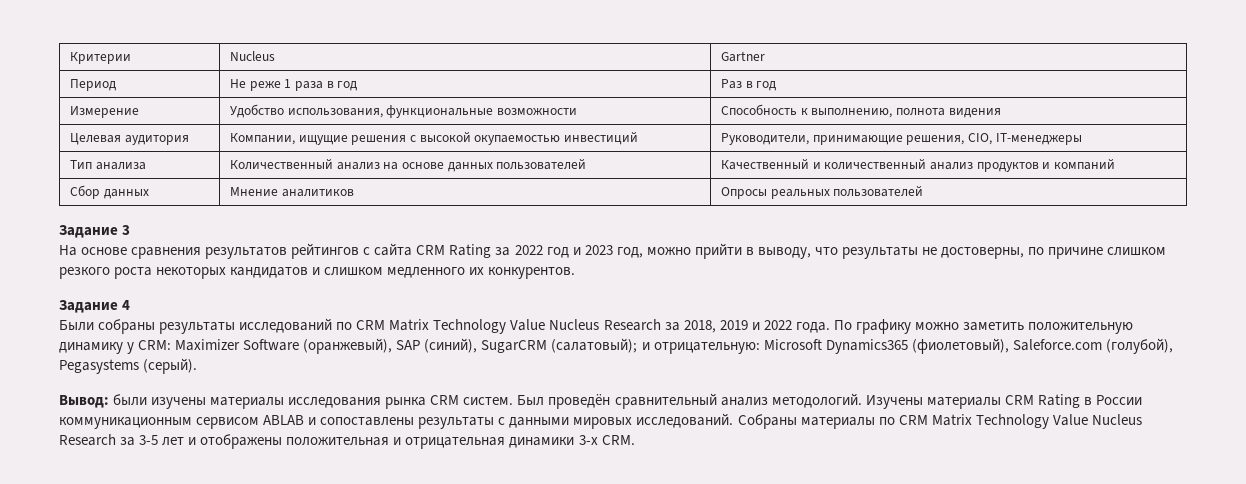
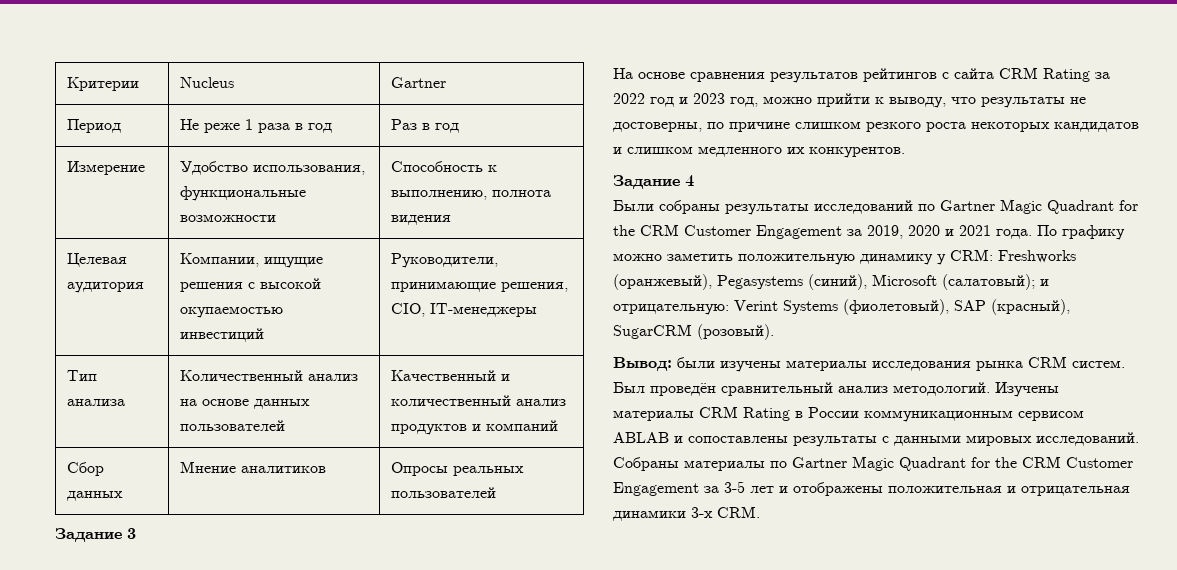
[745,247,754,255] в -> [875,97,884,104] к
[356,319,792,334] CRM Matrix Technology Value Nucleus Research за 2018, 2019 и 2022 -> [940,199,1138,214] [613,224,991,239] Gartner Magic Quadrant for the CRM Customer Engagement за 2019, 2020 и 2021
[175,338,1173,354] [59,358,198,374] Maximizer Software (оранжевый), SAP (синий), SugarCRM (салатовый); и отрицательную: Microsoft Dynamics365 (фиолетовый), Saleforce.com (голубой), Pegasystems (серый). -> [998,250,1076,263] [613,274,1049,290] [613,299,1070,315] [613,324,774,340] Freshworks (оранжевый), Pegasystems (синий), Microsoft (салатовый); и отрицательную: Verint Systems (фиолетовый), SAP (красный), SugarCRM (розовый).
[898,414,1142,429] [59,434,116,446] CRM Matrix Technology Value Nucleus Research -> [792,456,1133,471] [613,482,699,496] Gartner Magic Quadrant for the CRM Customer Engagement

